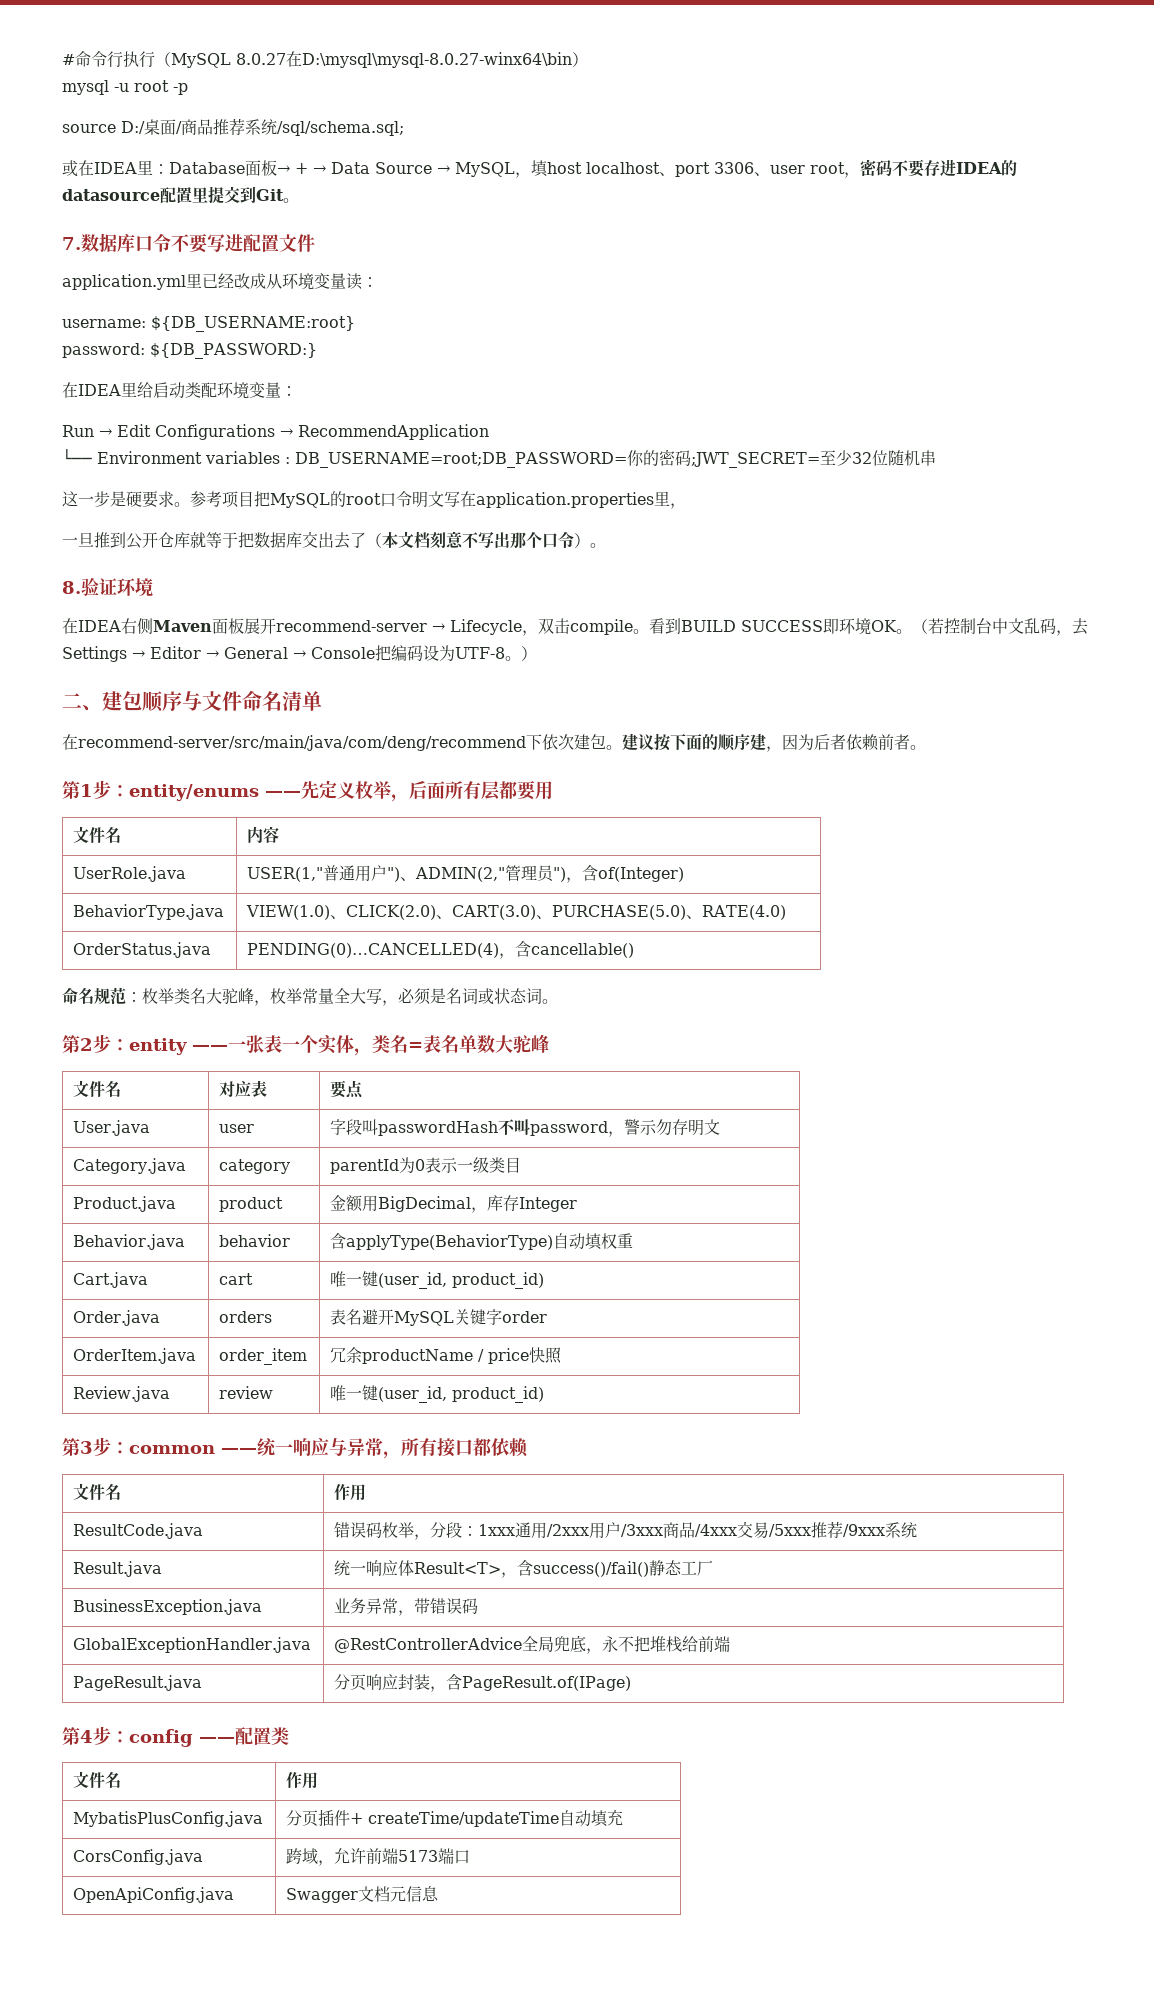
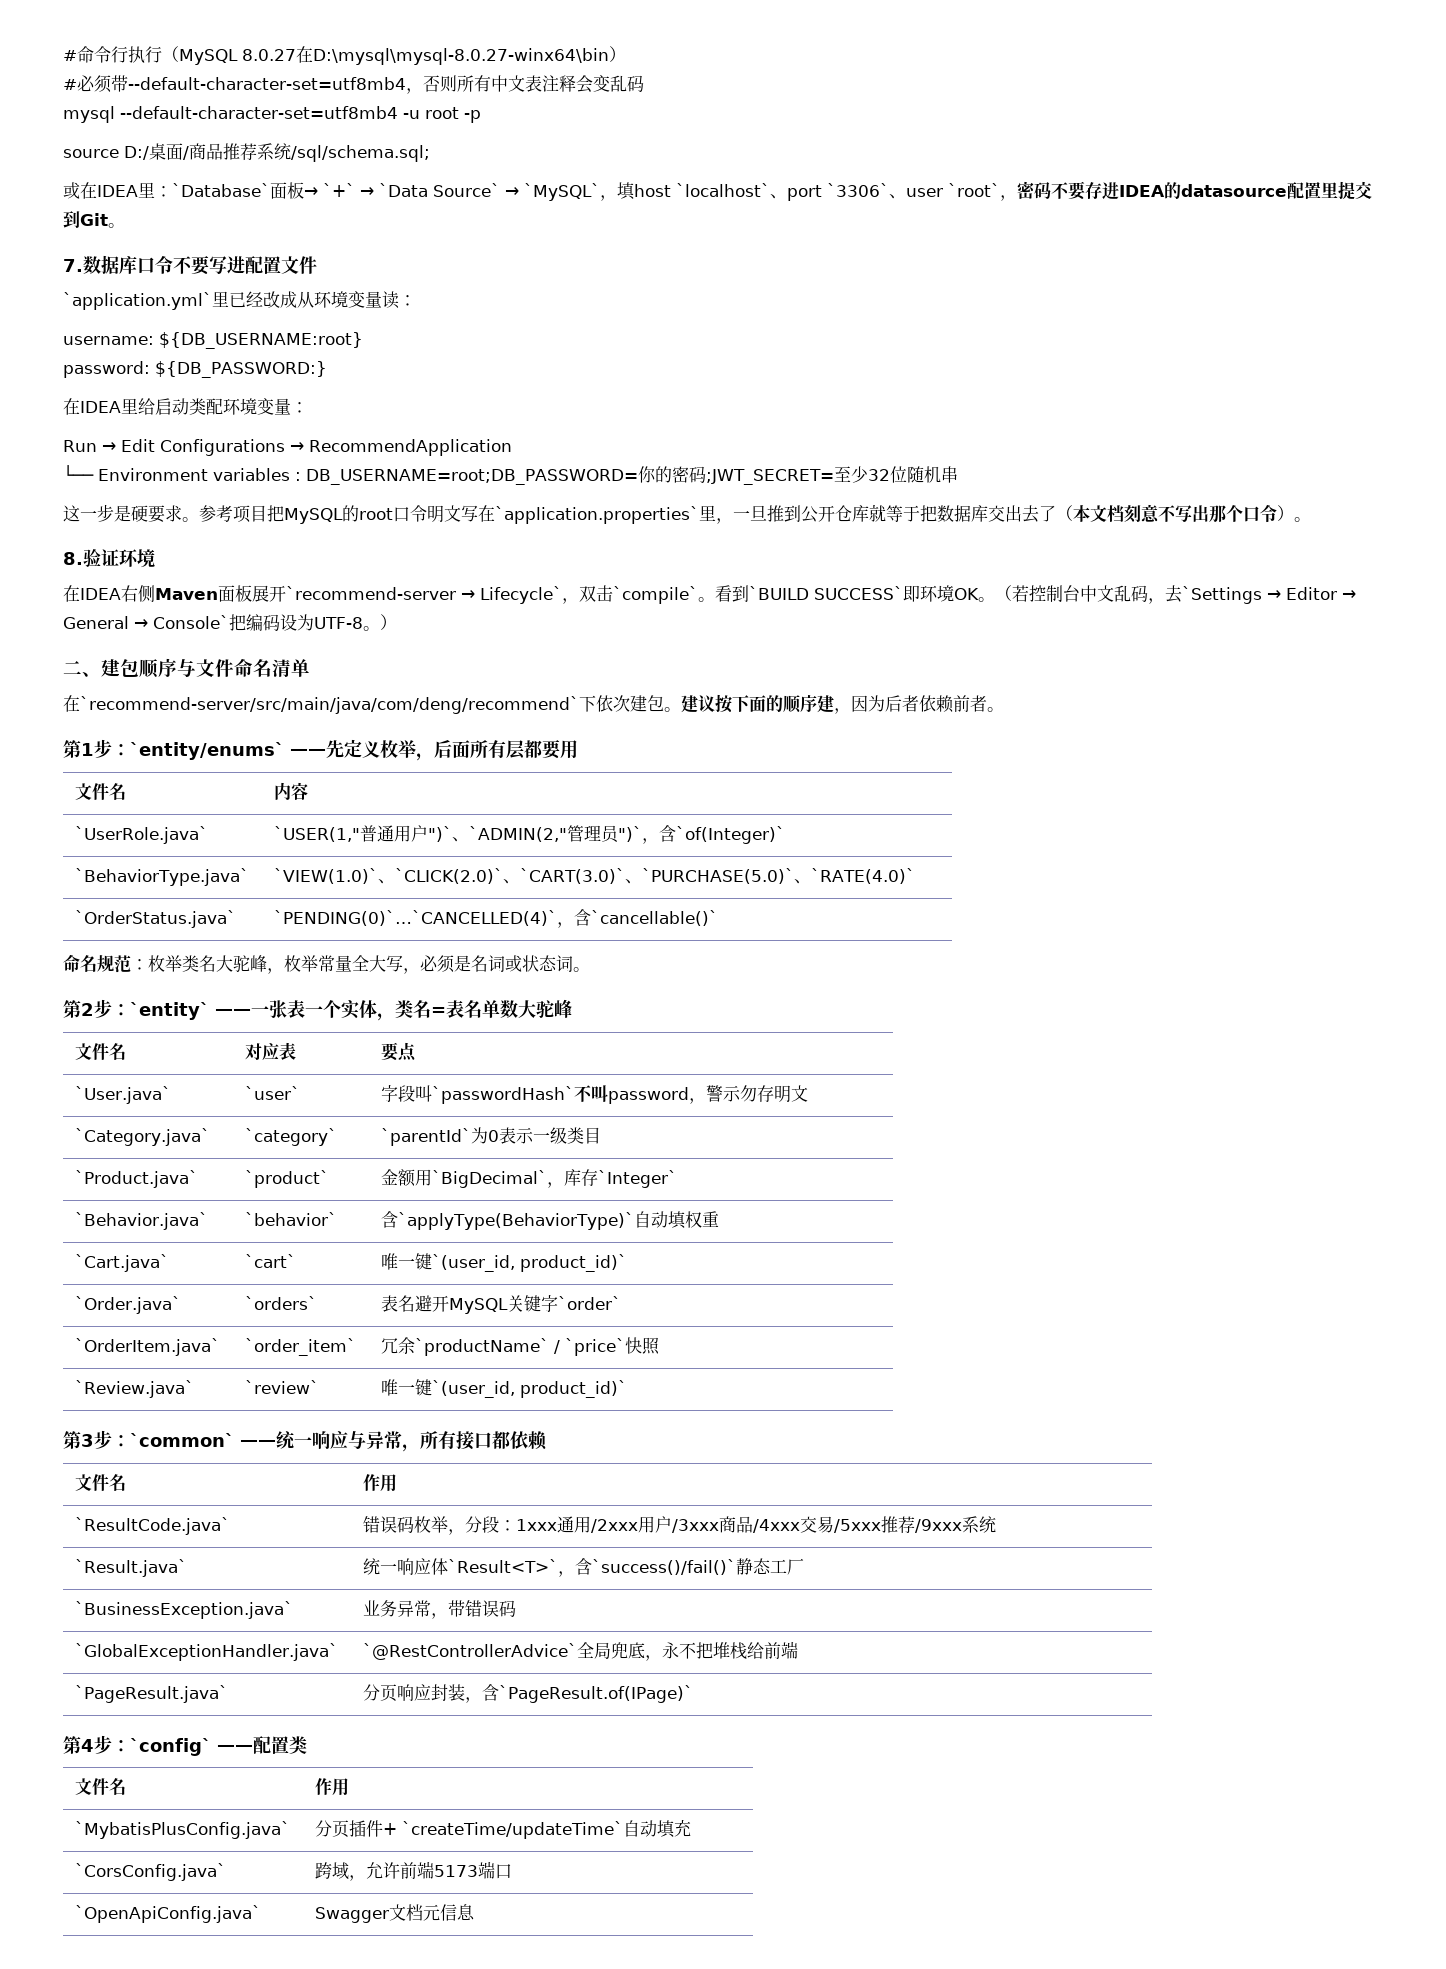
(588, 59) none -> [63,75,644,94] // #必须带--default-character-set=utf8mb4，否则所有中文表注释会变乱码
(109, 87) none -> [120,106,398,119] --default-character-set=utf8mb4
[169,162,245,174] Database -> [172,183,270,197] `Database`
[295,160,845,178] + → Data Source → MySQL，填host localhost、port 3306、user root -> [323,182,1000,201] `+` → `Data Source` → `MySQL`，填host `localhost`、port `3306`、user `root`
[62,274,186,290] application.yml -> [63,292,212,310] `application.yml`
[476,492,654,508] application.properties -> [495,506,699,524] `application.properties`
(686, 506) // -> (733, 521) none
[276,618,823,636] recommend-server → Lifecycle，双击compile。看到BUILD SUCCESS -> [286,585,903,604] `recommend-server → Lifecycle`，双击`compile`。看到`BUILD SUCCESS`
[62,646,127,662] Settings -> [1182,586,1262,604] `Settings
[311,647,375,659] Console -> [153,615,229,629] Console`
[78,735,526,751] recommend-server/src/main/java/com/deng/recommend -> [80,696,579,714] `recommend-server/src/main/java/com/deng/recommend`
[129,784,259,801] entity/enums -> [130,742,284,760] `entity/enums`
[73,866,187,882] [247,865,685,883] [73,904,225,920] [246,905,787,920] [73,942,212,958] [247,941,635,959] UserRole.java | USER(1,"普通用户")、ADMIN(2,"管理员")，含of(Integer) // BehaviorType.java | VIEW(1.0)、CLICK(2.0)、CART(3.0)、PURCHASE(5.0)、RATE(4.0) // OrderStatus.java | PENDING(0)…CANCELLED(4)，含cancellable() -> [75,826,209,844] [274,825,786,844] [75,868,250,886] [274,868,915,884] [75,910,237,928] [274,909,719,928] `UserRole.java` | `USER(1,"普通用户")`、`ADMIN(2,"管理员")`，含`of(Integer)` // `BehaviorType.java` | `VIEW(1.0)`、`CLICK(2.0)`、`CART(3.0)`、`PURCHASE(5.0)`、`RATE(4.0)` // `OrderStatus.java` | `PENDING(0)`…`CANCELLED(4)`，含`cancellable()`
[129,1038,187,1055] entity -> [130,1002,209,1020] `entity`
[73,1120,151,1136] [219,1124,255,1133] User.java | user -> [75,1086,172,1104] [245,1086,301,1100] `User.java` | `user`
[378,1121,499,1136] passwordHash -> [432,1086,575,1104] `passwordHash`
[73,1158,187,1174] [219,1159,291,1174] [330,1159,400,1174] Category.java | category | parentId -> [75,1128,211,1146] [245,1128,338,1146] [381,1128,472,1146] `Category.java` | `category` | `parentId`
[73,1196,177,1212] [219,1197,284,1212] Product.java | product -> [75,1170,199,1188] [245,1170,330,1188] `Product.java` | `product`
[378,1195,578,1213] [73,1234,186,1250] [219,1234,291,1247] [330,1233,554,1250] BigDecimal，库存Integer // Behavior.java | behavior | 含applyType(BehaviorType) -> [432,1169,678,1188] [75,1212,209,1230] [245,1212,338,1226] [381,1211,635,1230] `BigDecimal`，库存`Integer` // `Behavior.java` | `behavior` | 含`applyType(BehaviorType)`
[73,1272,149,1288] [219,1273,254,1285] [330,1271,545,1289] [73,1310,161,1326] [219,1311,273,1323] Cart.java | cart | 唯一键(user_id, product_id) // Order.java | orders -> [75,1254,170,1272] [245,1254,297,1268] [381,1253,628,1272] [75,1296,182,1314] [245,1296,318,1310] `Cart.java` | `cart` | 唯一键`(user_id, product_id)` // `Order.java` | `orders`
[502,1311,548,1323] [73,1348,197,1364] [219,1348,308,1365] [330,1347,530,1364] order // OrderItem.java | order_item | 冗余productName / price -> [558,1296,622,1310] [75,1338,221,1356] [245,1338,357,1356] [381,1337,626,1356] `order` // `OrderItem.java` | `order_item` | 冗余`productName` / `price`
[73,1386,171,1402] [219,1386,274,1399] [330,1385,545,1403] Review.java | review | 唯一键(user_id, product_id) -> [75,1380,195,1398] [245,1380,320,1394] [381,1379,628,1398] `Review.java` | `review` | 唯一键`(user_id, product_id)`
[129,1445,215,1454] common -> [130,1433,234,1447] `common`
[73,1523,204,1539] ResultCode.java -> [75,1517,231,1535] `ResultCode.java`
[73,1561,163,1577] Result.java -> [75,1559,188,1577] `Result.java`
[414,1560,650,1578] Result<T>，含success()/fail() -> [448,1558,737,1577] `Result<T>`，含`success()/fail()`
[73,1599,263,1615] BusinessException.java -> [75,1601,294,1619] `BusinessException.java`
[73,1637,312,1653] [334,1637,523,1653] GlobalExceptionHandler.java | @RestControllerAdvice -> [75,1643,339,1661] [363,1643,578,1660] `GlobalExceptionHandler.java` | `@RestControllerAdvice`
[73,1675,203,1691] PageResult.java -> [75,1685,229,1703] `PageResult.java`
[462,1676,632,1691] PageResult.of(IPage) -> [499,1685,694,1703] `PageResult.of(IPage)`
[129,1729,193,1747] config -> [130,1738,211,1756] `config`
[73,1811,264,1827] MybatisPlusConfig.java -> [75,1821,291,1839] `MybatisPlusConfig.java`
[368,1811,560,1827] createTime/updateTime -> [402,1821,624,1839] `createTime/updateTime`
[73,1849,204,1865] CorsConfig.java -> [75,1863,227,1881] `CorsConfig.java`
[73,1887,235,1903] OpenApiConfig.java -> [75,1905,262,1923] `OpenApiConfig.java`

